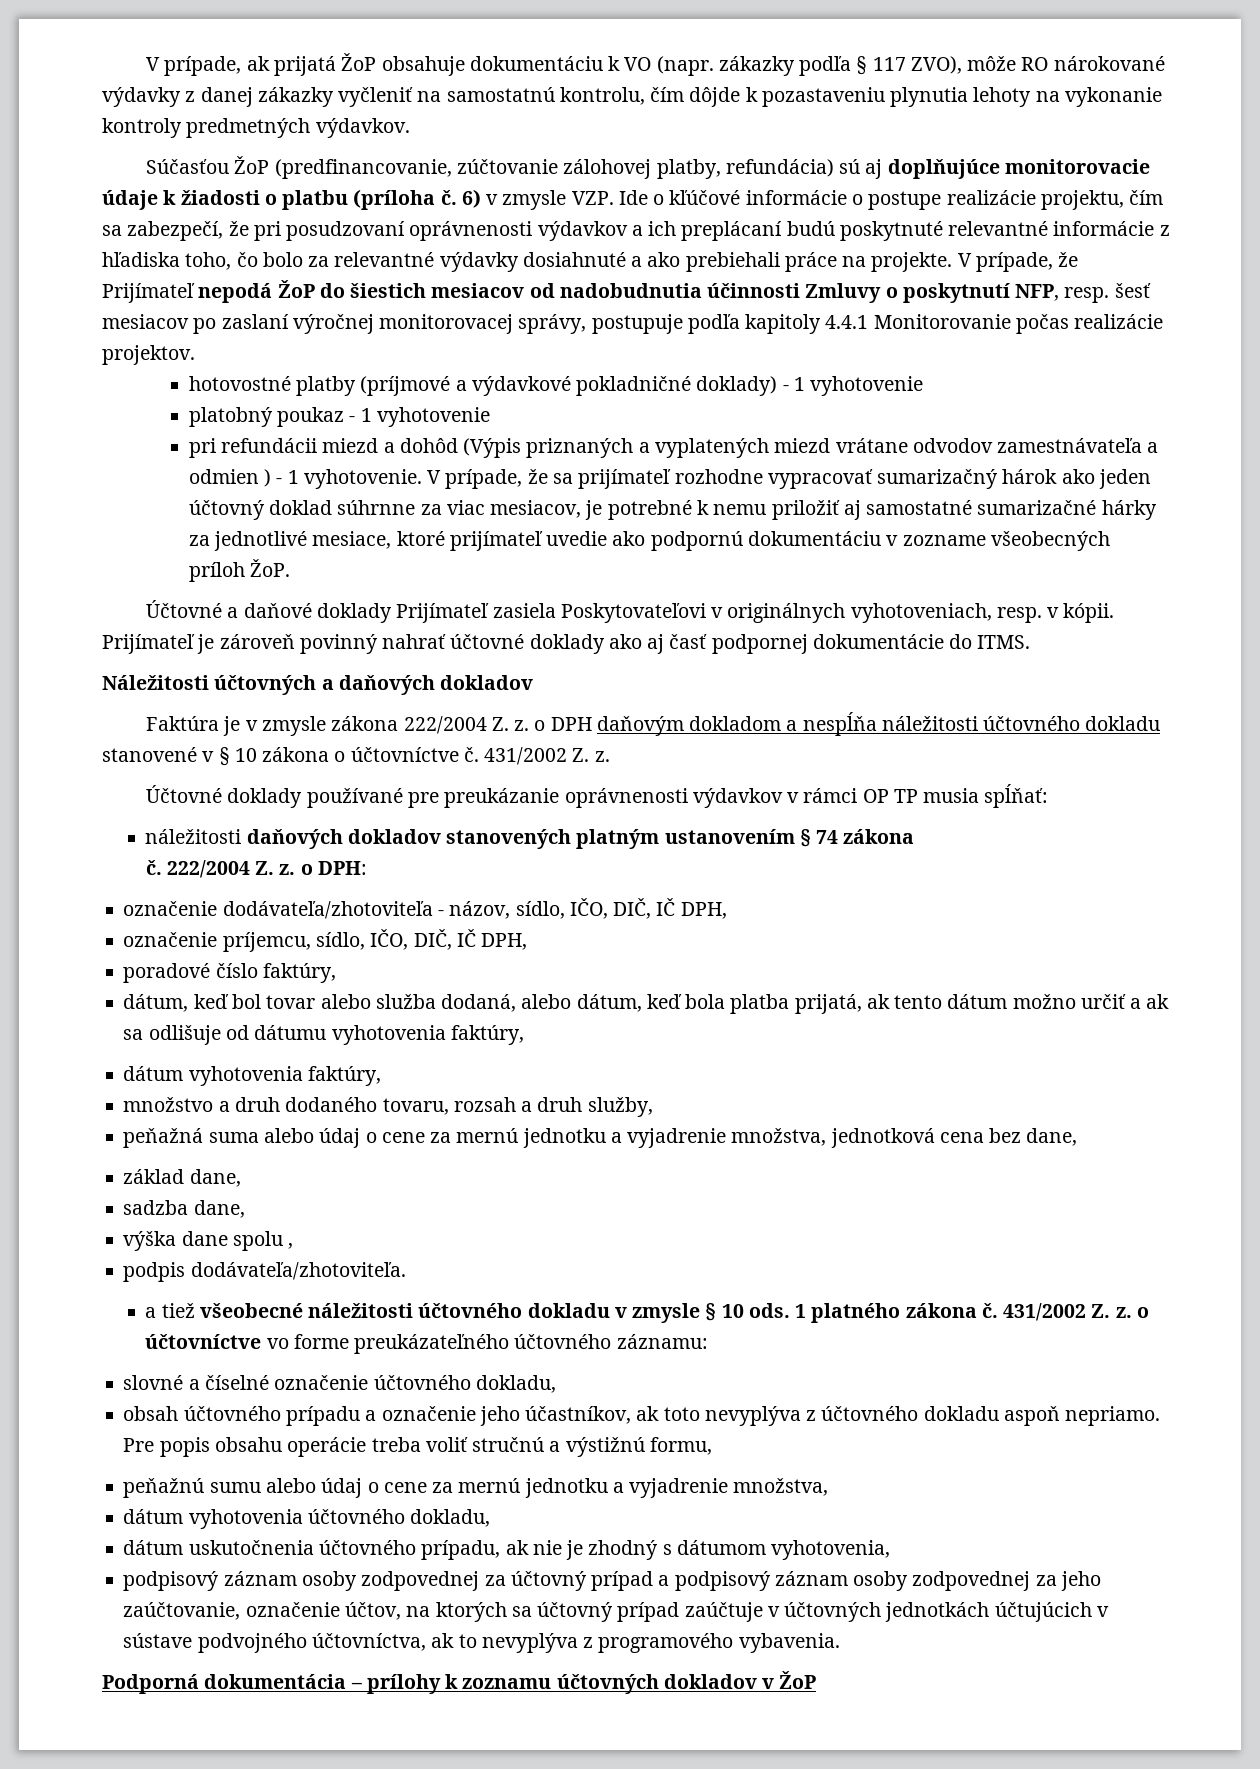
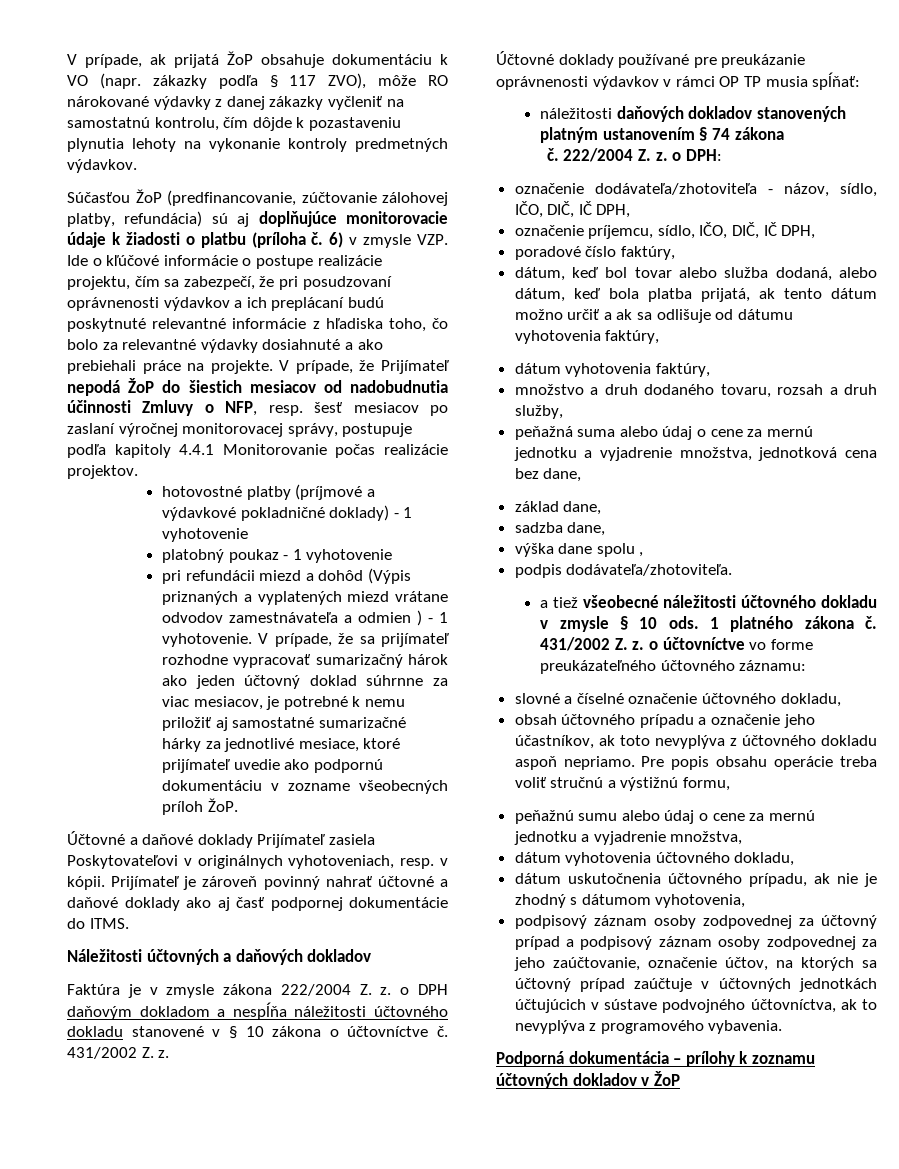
[902,283,1010,303] poskytnutí -> (214, 408) none
(525, 641) none -> [440,879,449,887] [67,897,118,908] a daňové

